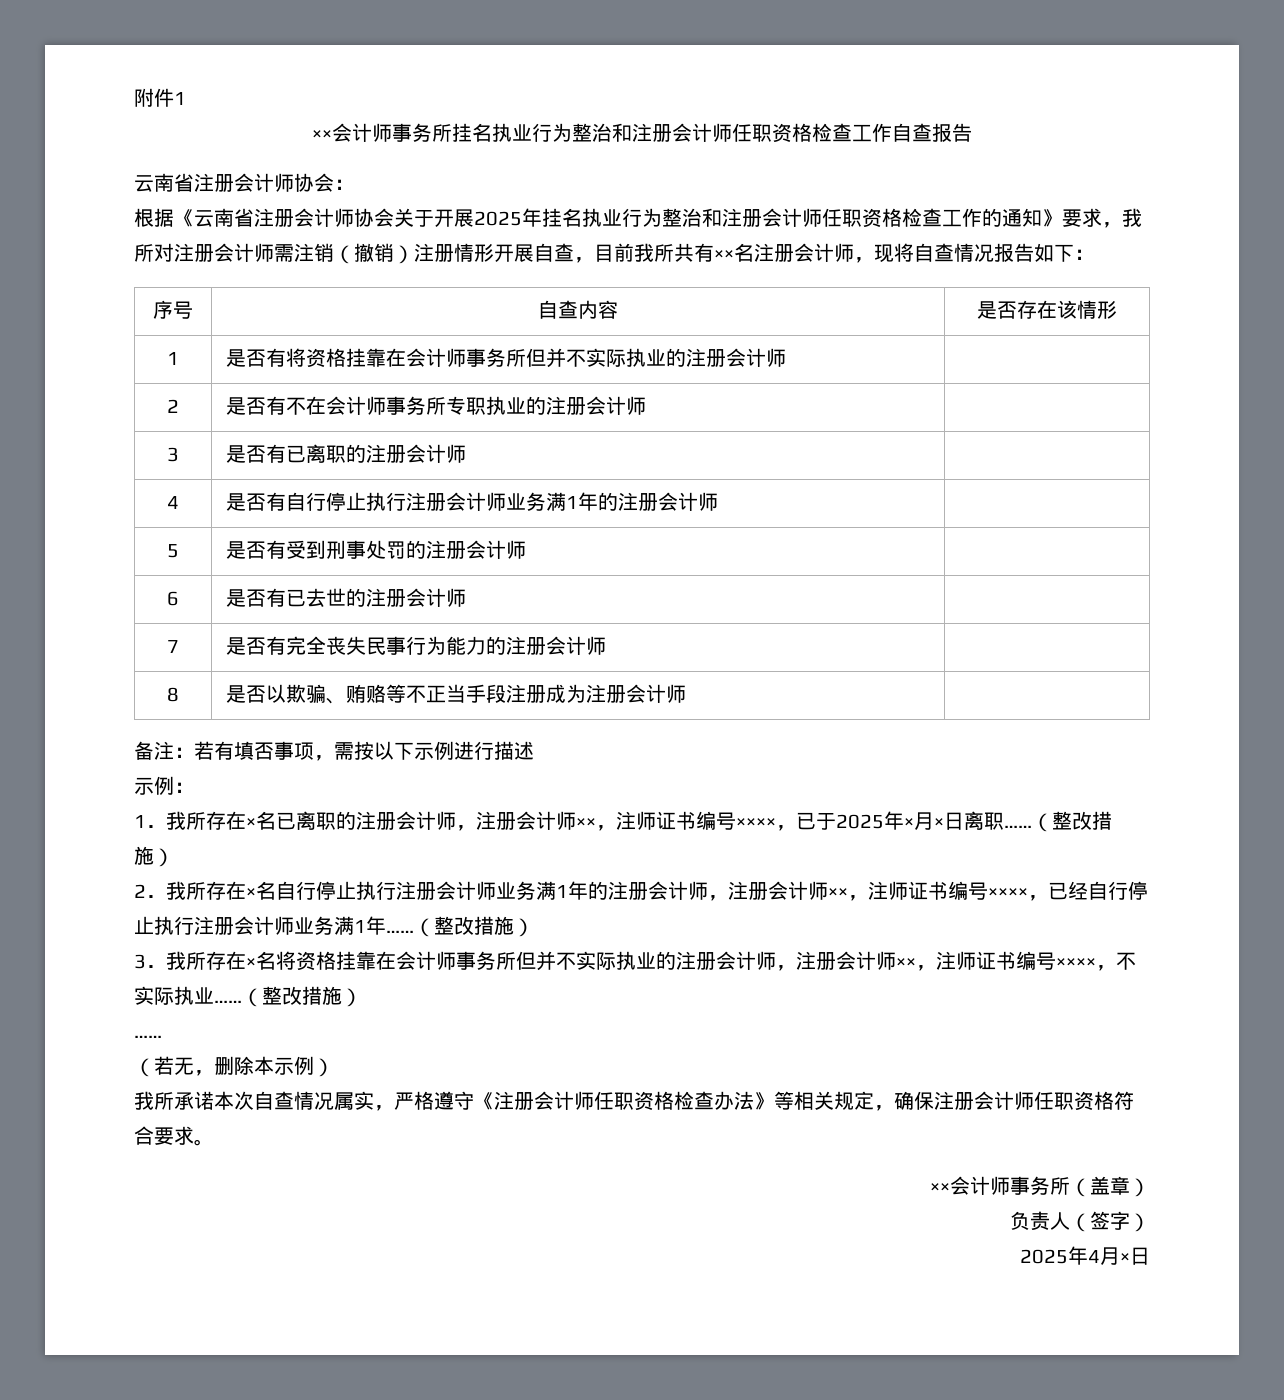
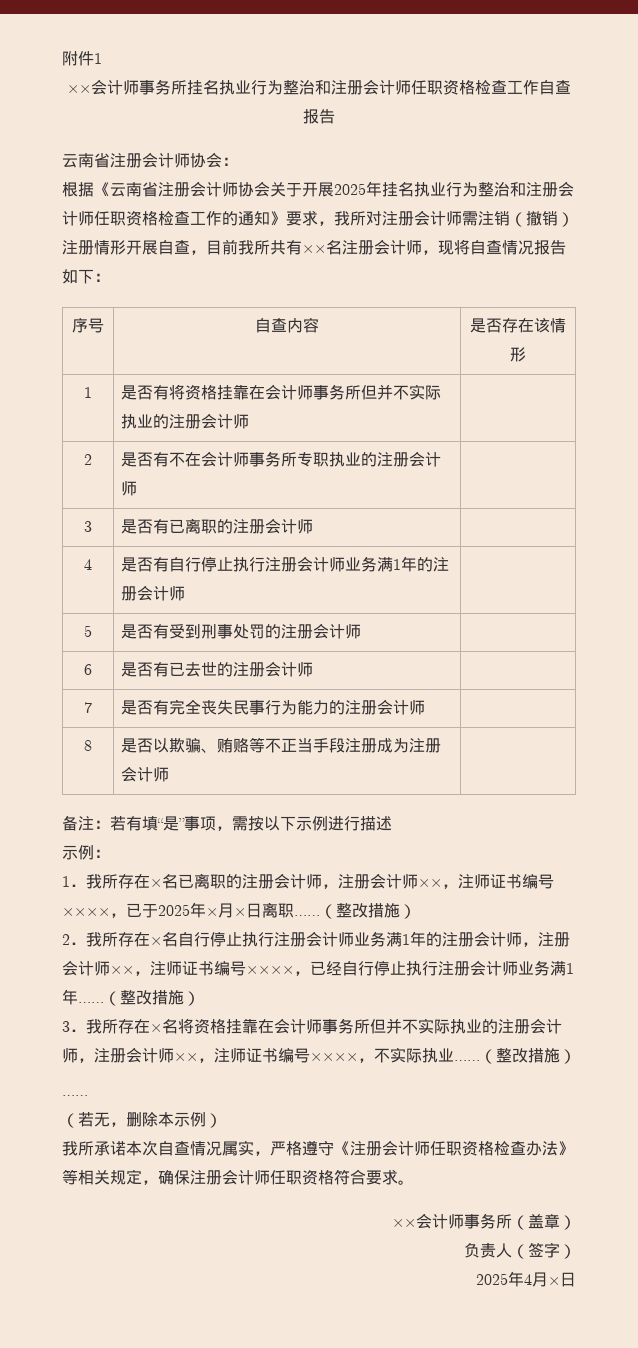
[254,742,274,760] 否 -> [157,816,185,831] “是”

